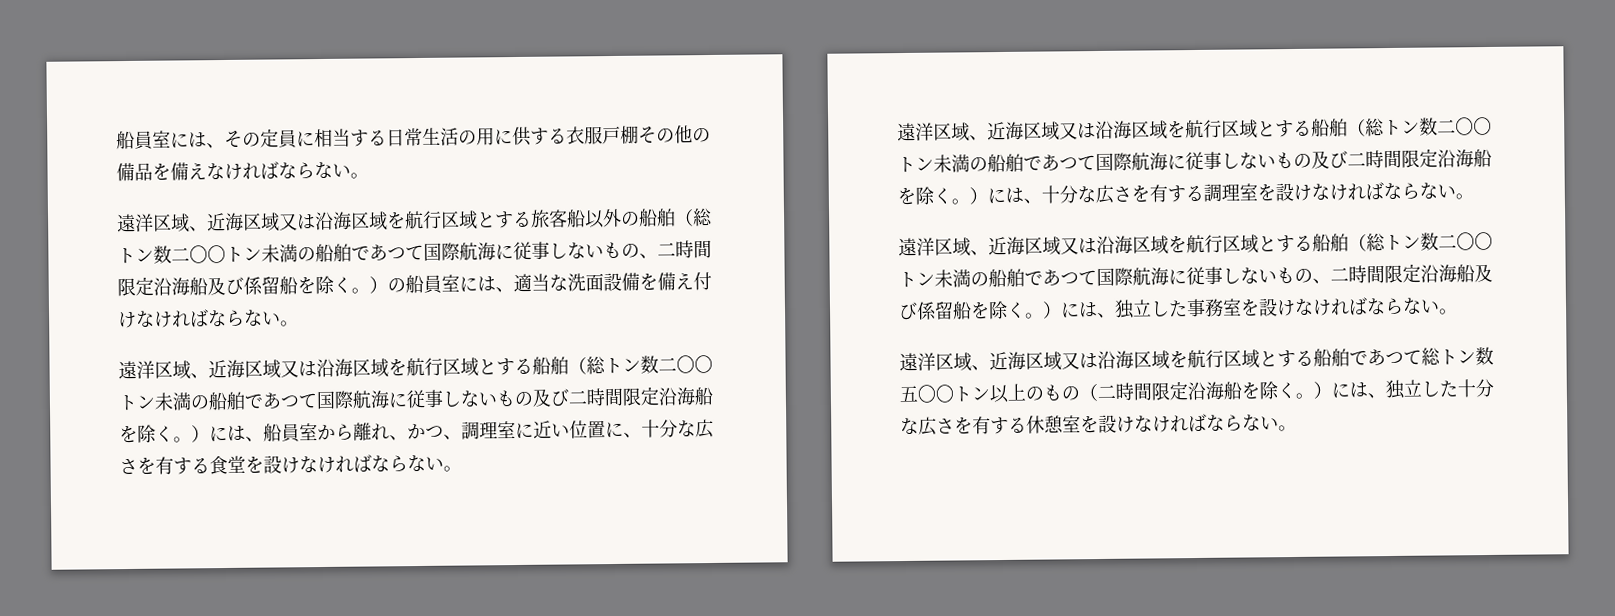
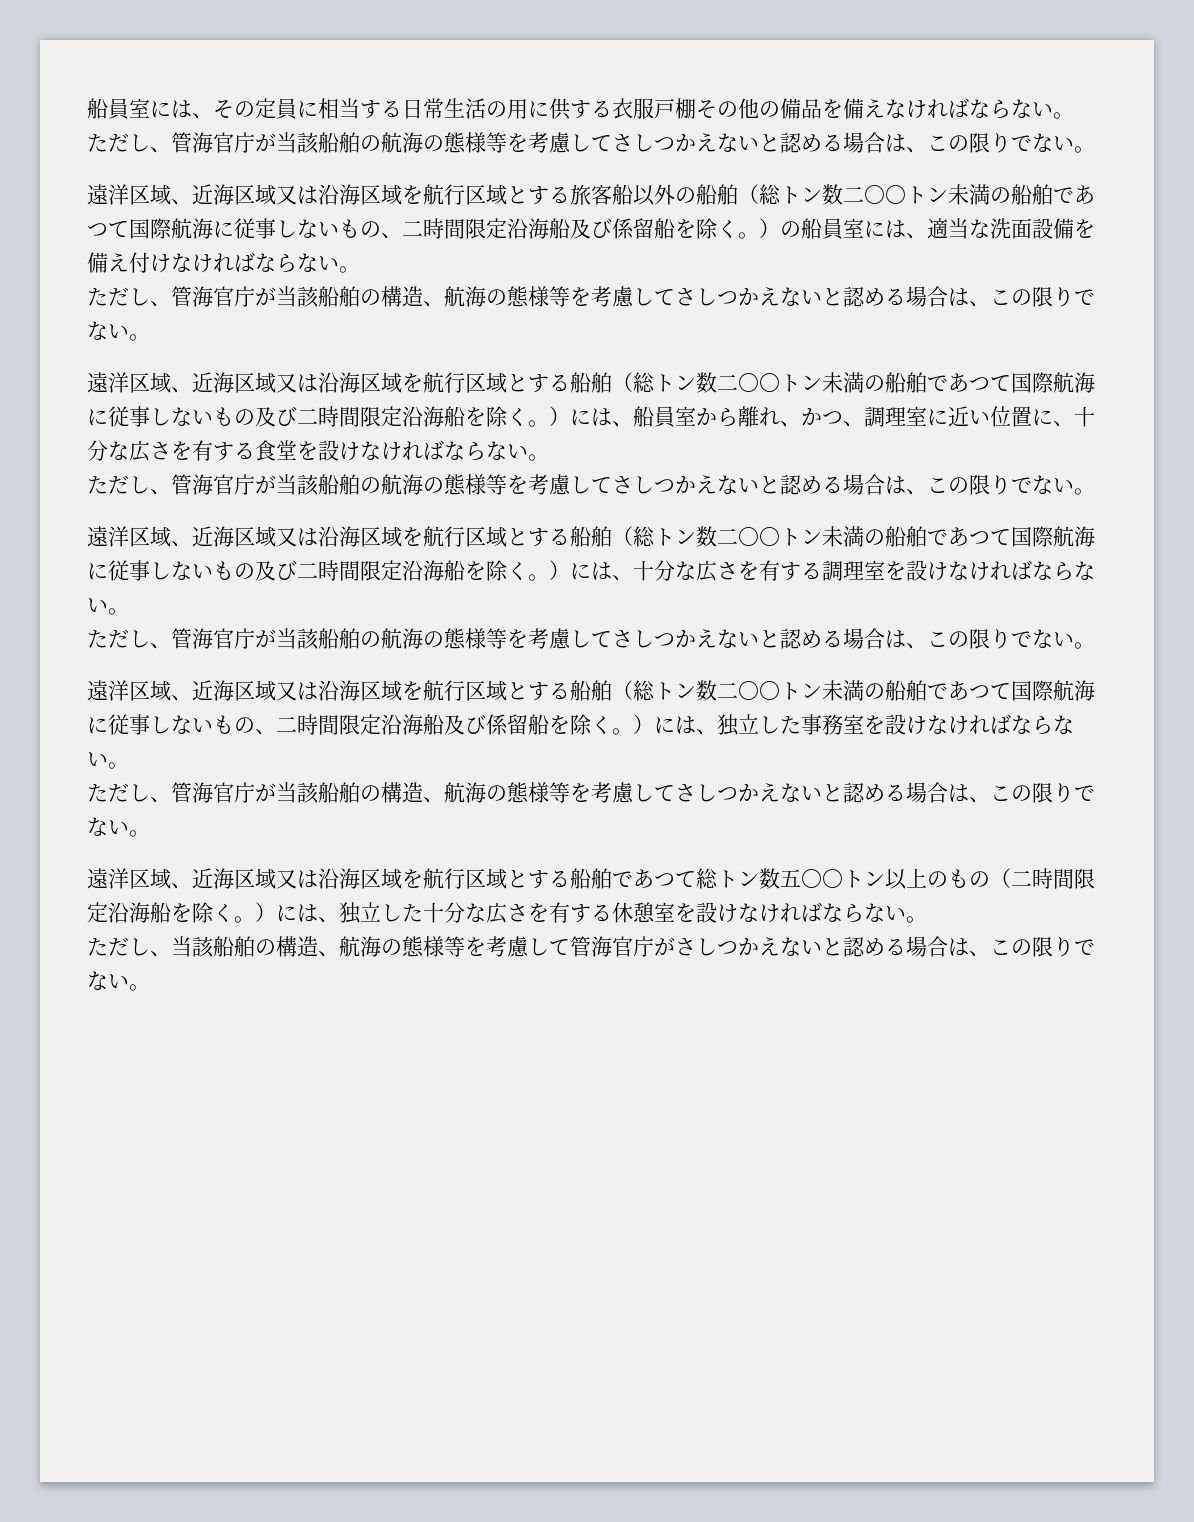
(369, 175) none -> [87,132,1095,154] // ただし、管海官庁が当該船舶の航海の態様等を考慮してさしつかえないと認める場合は、この限りでない。
(299, 323) none -> [87,286,1095,308] [87,321,150,341] // ただし、管海官庁が当該船舶の構造、航海の態様等を考慮してさしつかえないと認める場合は、この限りでない。
(462, 468) none -> [87,474,1095,496] // ただし、管海官庁が当該船舶の航海の態様等を考慮してさしつかえないと認める場合は、この限りでない。
(1474, 196) none -> [87,628,1095,650] // ただし、管海官庁が当該船舶の航海の態様等を考慮してさしつかえないと認める場合は、この限りでない。
(1458, 311) none -> [87,782,1095,804] [87,817,150,837] // ただし、管海官庁が当該船舶の構造、航海の態様等を考慮してさしつかえないと認める場合は、この限りでない。
(1297, 428) none -> [87,936,1095,958] [87,971,150,991] // ただし、当該船舶の構造、航海の態様等を考慮して管海官庁がさしつかえないと認める場合は、この限りでない。

